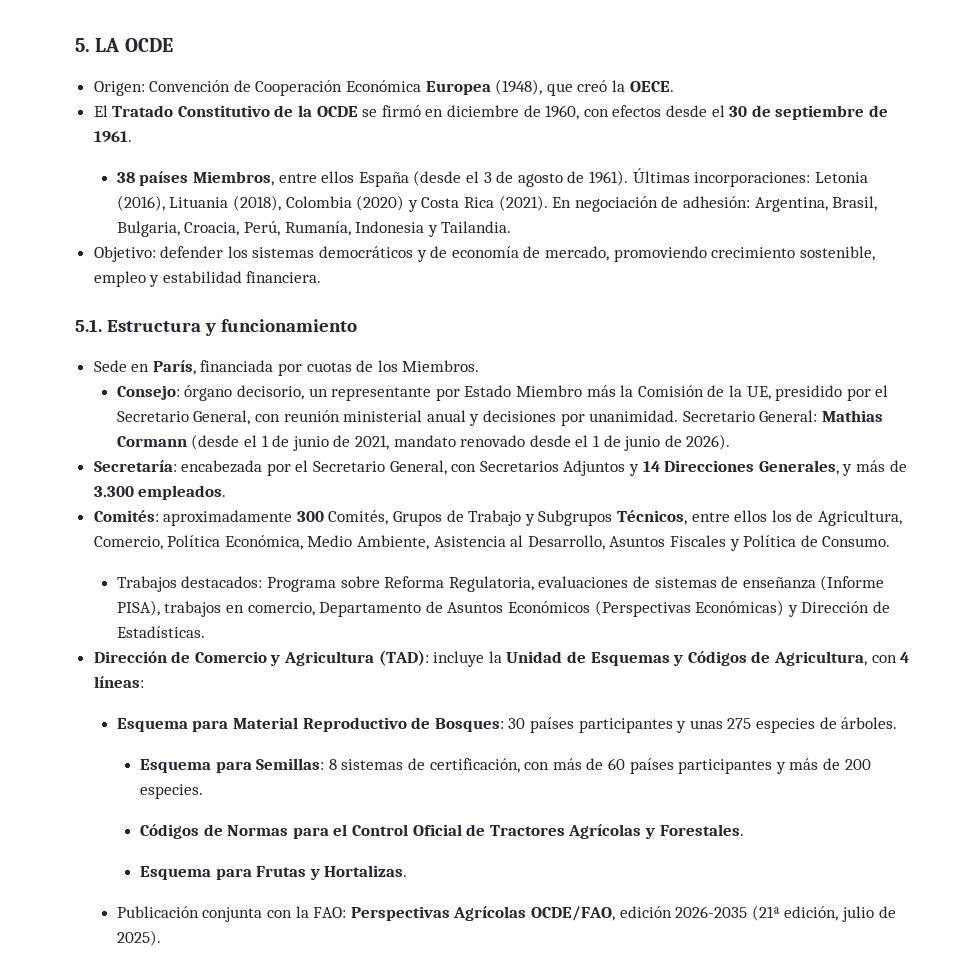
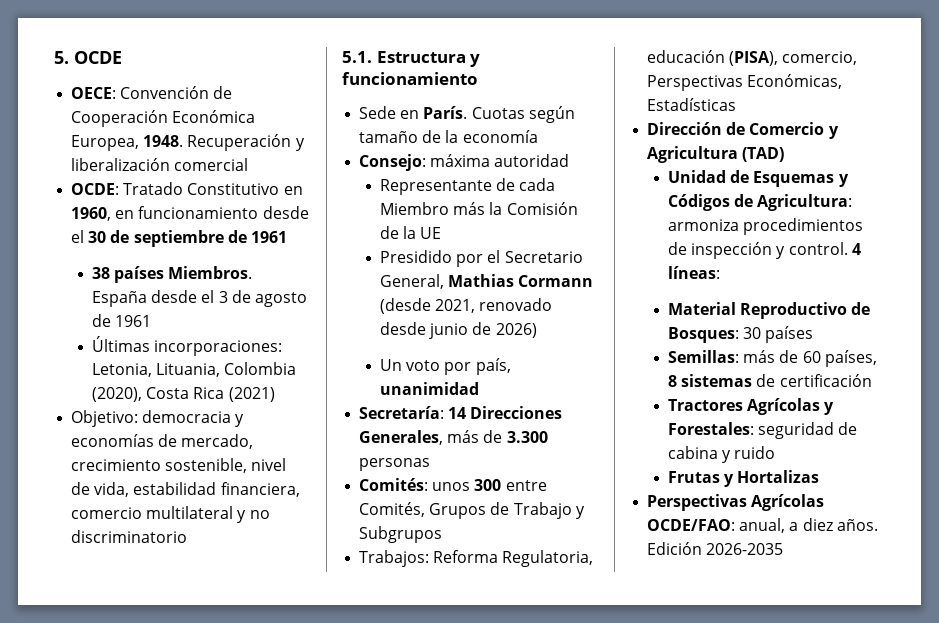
[95,38,121,52] LA -> (69, 57) none
[93,81,145,96] Origen: -> [71,87,117,99] OECE:
[425,79,674,96] [93,105,662,120] Europea (1948), que creó la OECE. // El Tratado Constitutivo de la OCDE se firmó en diciembre de 1960, con efectos -> [71,134,305,151] [71,158,249,171] [71,182,303,195] [71,206,259,221] Europea, 1948. Recuperación y liberalización comercial // OCDE: Tratado Constitutivo en 1960, en funcionamiento
[93,131,132,142] 1961. -> [250,231,287,243] 1961
[193,170,462,187] Miembros, entre ellos España (desde -> [168,266,253,279] [92,290,198,307] Miembros. España desde
[588,170,628,186] 1961). -> [115,315,152,327] 1961 //
[814,172,868,183] [116,195,878,212] [116,221,512,237] [93,246,519,262] Letonia (2016), Lituania (2018), Colombia (2020) y Costa Rica (2021). En negociación de adhesión: Argentina, Brasil, Bulgaria, Croacia, Perú, Rumanía, Indonesia y Tailandia. // Objetivo: defender los sistemas democráticos y de economía -> [92,362,297,377] [92,387,275,402] [71,410,245,427] [71,434,155,447] Letonia, Lituania, Colombia (2020), Costa Rica (2021) // Objetivo: democracia y economías
[613,246,707,262] promoviendo -> (254, 441) none
[93,271,322,287] empleo y estabilidad financiera. -> [251,458,287,471] [71,482,300,497] [71,506,270,523] [71,530,188,543] nivel de vida, estabilidad financiera, comercio multilateral y no discriminatorio
[152,360,480,376] [116,385,512,401] París, financiada por cuotas de los Miembros. // Consejo: órgano decisorio, un representante por Estado -> [423,106,575,123] [359,130,538,143] [359,154,570,171] [380,178,556,195] París. Cuotas según tamaño de la economía // Consejo: máxima autoridad // Representante de cada
[746,385,889,401] [116,410,883,426] [116,434,731,451] [93,460,640,476] UE, presidido por el Secretario General, con reunión ministerial anual y decisiones por unanimidad. Secretario General: Mathias Cormann (desde el 1 de junio de 2021, mandato renovado desde el 1 de junio de 2026). // Secretaría: encabezada por el Secretario General, con Secretarios Adjuntos y -> [420,227,442,239] [380,250,583,267] [380,274,594,289] [380,298,553,314] [380,322,537,339] [380,358,511,375] [380,382,480,395] [359,406,445,419] UE // Presidido por el Secretario General, Mathias Cormann (desde 2021, renovado desde junio de 2026) // Un voto por país, unanimidad // Secretaría:
[842,464,853,476] y -> (444, 437) none
[138,485,227,500] empleados. -> [359,458,431,471] personas
[163,510,324,526] aproximadamente 300 -> [432,479,547,491] unos 300 entre
[617,510,902,526] [93,535,891,551] [116,575,885,592] [116,600,890,617] [116,626,205,638] Técnicos, entre ellos los de Agricultura, Comercio, Política Económica, Medio Ambiente, Asistencia al Desarrollo, Asuntos Fiscales y Política de Consumo. // Trabajos destacados: Programa sobre Reforma Regulatoria, evaluaciones de sistemas de enseñanza (Informe PISA), trabajos en comercio, Departamento de Asuntos Económicos (Perspectivas Económicas) y Dirección de Estadísticas. -> [359,550,594,567] [647,50,858,66] [647,74,843,91] [647,98,737,111] // Trabajos: Reforma Regulatoria, educación (PISA), comercio, Perspectivas Económicas, Estadísticas
[378,650,502,667] (TAD): incluye la -> [742,147,785,162] (TAD) //
[773,651,897,666] Agricultura, con -> [757,194,853,211] [668,218,864,235] [668,242,848,259] Agricultura: armoniza procedimientos de inspección y control.
[116,718,229,732] Esquema para -> (721, 272) none
[578,717,898,733] [140,758,871,774] [140,784,204,799] [140,824,744,839] [140,865,408,880] [116,905,896,922] [116,930,161,946] participantes y unas 275 especies de árboles. // Esquema para Semillas: 8 sistemas de certificación, con más de 60 países participantes y más de 200 especies. // Códigos de Normas para el Control Oficial de Tractores Agrícolas y Forestales. // Esquema para Frutas y Hortalizas. // Publicación conjunta con la FAO: Perspectivas Agrícolas OCDE/FAO, edición 2026-2035 (21ª edición, julio de 2025). -> [668,350,877,367] [668,374,872,387] [668,398,835,415] [668,422,858,439] [668,446,776,463] [668,470,820,487] [647,494,825,511] [647,518,878,533] [647,542,784,555] // Semillas: más de 60 países, 8 sistemas de certificación // Tractores Agrícolas y Forestales: seguridad de cabina y ruido // Frutas y Hortalizas // Perspectivas Agrícolas OCDE/FAO: anual, a diez años. Edición 2026-2035

